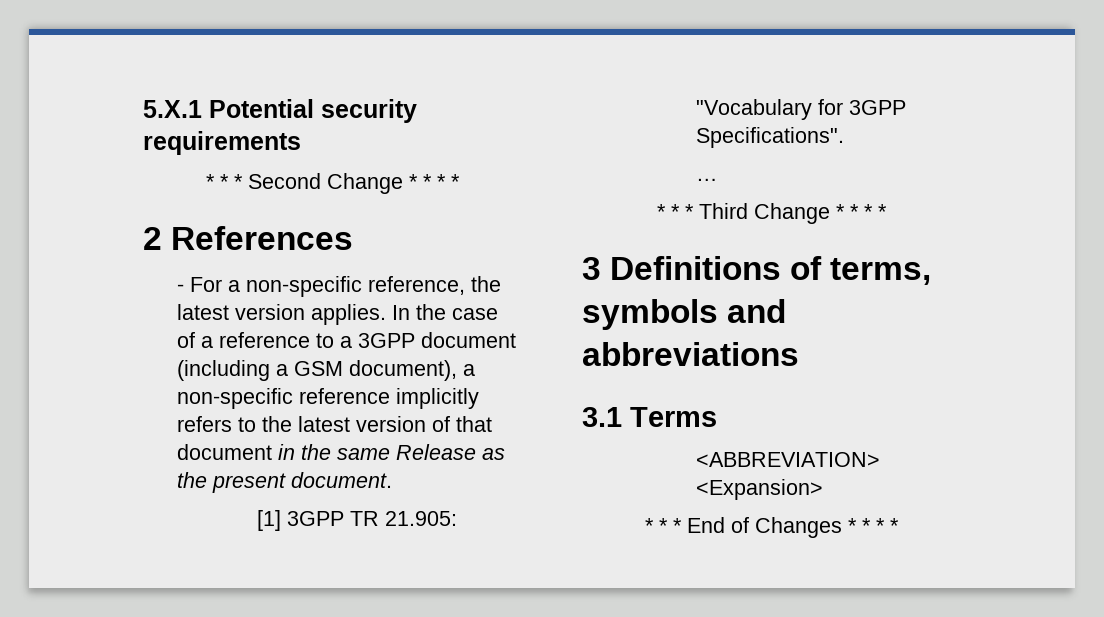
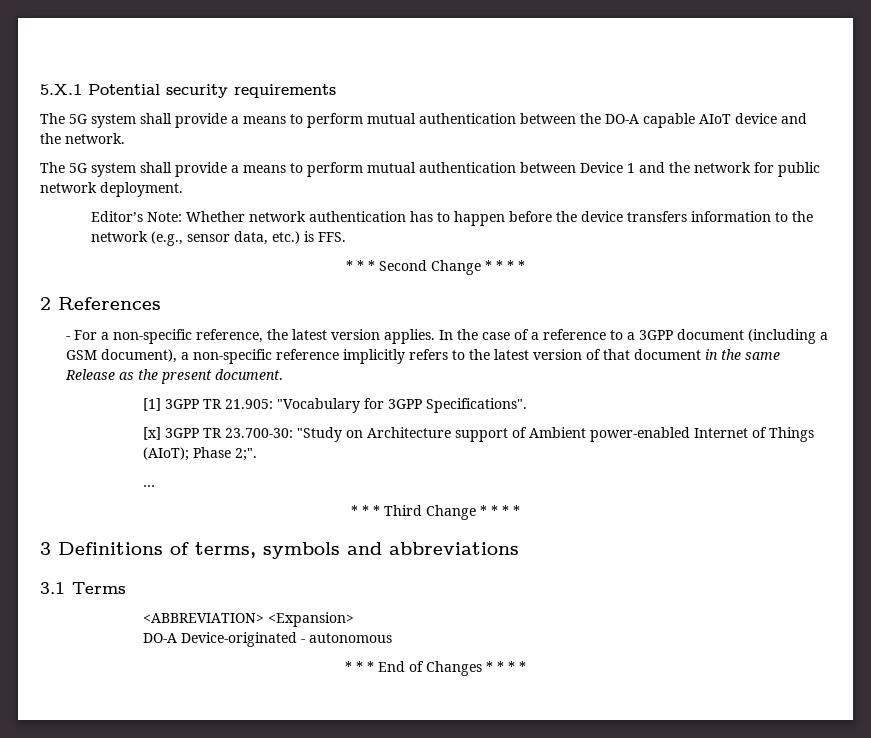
(301, 143) none -> [40,113,807,128] [40,133,125,144] [40,162,820,177] [40,182,183,197] [91,211,814,226] [91,231,347,246] // The 5G system shall provide a means to perform mutual authentication between the DO-A capable AIoT device and the network. // The 5G system shall provide a means to perform mutual authentication between Device 1 and the network for public network deployment. // Editor’s Note: Whether network authentication has to happen before the device transfers information to the network (e.g., sensor data, etc.) is FFS.
(844, 137) none -> [142,427,814,442] [142,447,257,461] // [x] 3GPP TR 23.700-30: "Study on Architecture support of Ambient power-enabled Internet of Things (AIoT); Phase 2;".
(823, 489) none -> [142,632,392,647] // DO-A Device-originated - autonomous

